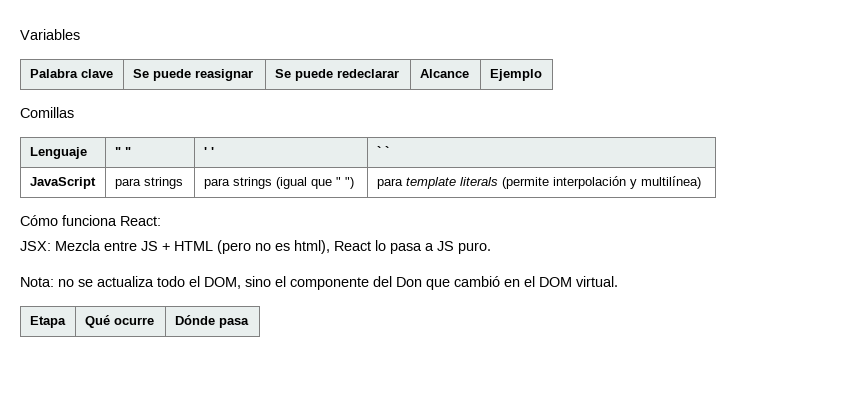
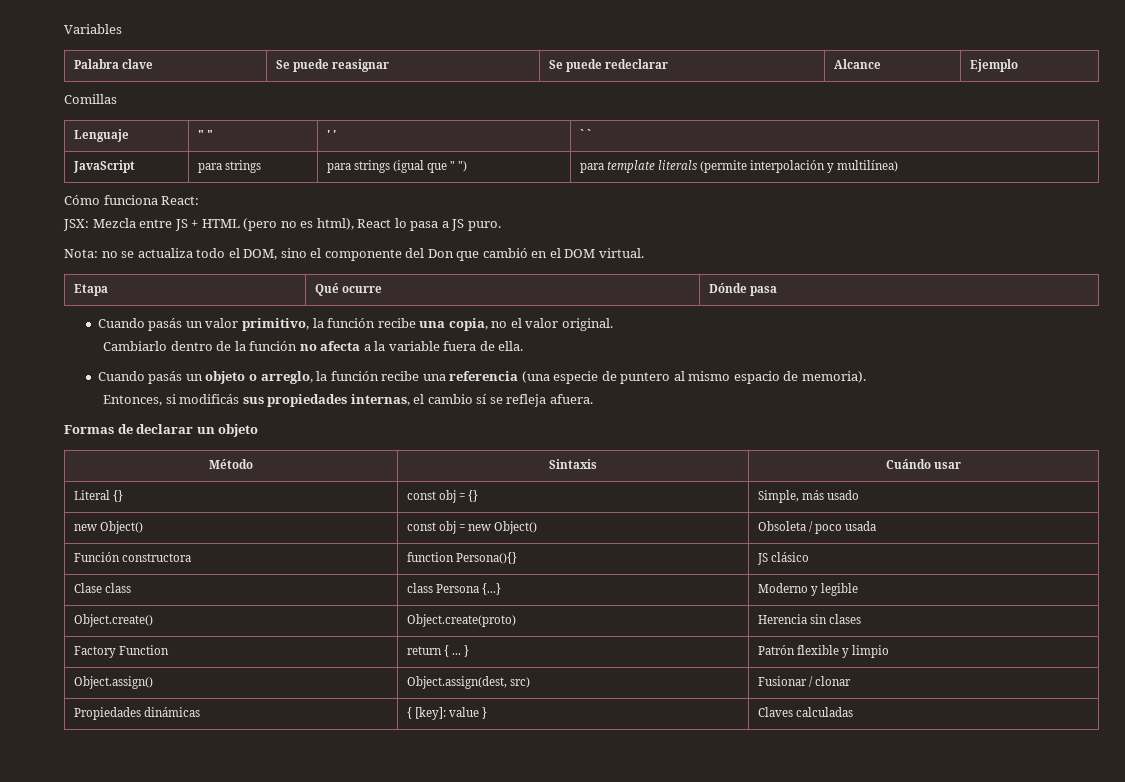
(249, 323) none -> [97,318,613,331] [103,341,524,351] [97,371,866,384] [103,394,593,407] [64,424,259,437] [209,459,253,469] [549,459,597,469] [885,459,962,469] [73,490,123,502] [406,490,478,503] [757,490,859,503] [73,521,143,534] [406,521,538,534] [757,521,876,534] [73,552,191,562] [406,552,517,564] [756,552,809,565] [73,583,131,593] [406,583,501,595] [757,583,858,596] [73,614,153,627] [406,614,516,627] [757,614,861,624] [73,645,169,658] [406,645,469,657] [757,645,889,658] [73,676,153,689] [406,676,530,689] [757,676,851,687] [73,707,200,720] [406,707,487,720] [757,707,853,717] // Cuando pasás un valor primitivo, la función recibe una copia, no el valor original. // Cambiarlo dentro de la función no afecta a la variable fuera de ella. // Cuando pasás un objeto o arreglo, la función recibe una referencia (una especie de puntero al mismo espacio de memoria). // Entonces, si modificás sus propiedades internas, el cambio sí se refleja afuera. // Formas de declarar un objeto // Método | Sintaxis | Cuándo usar // Literal {} | const obj = {} | Simple, más usado // new Object() | const obj = new Object() | Obsoleta / poco usada // Función constructora | function Persona(){} | JS clásico // Clase class | class Persona {...} | Moderno y legible // Object.create() | Object.create(proto) | Herencia sin clases // Factory Function | return { ... } | Patrón flexible y limpio // Object.assign() | Object.assign(dest, src) | Fusionar / clonar // Propiedades dinámicas | { [key]: value } | Claves calculadas

